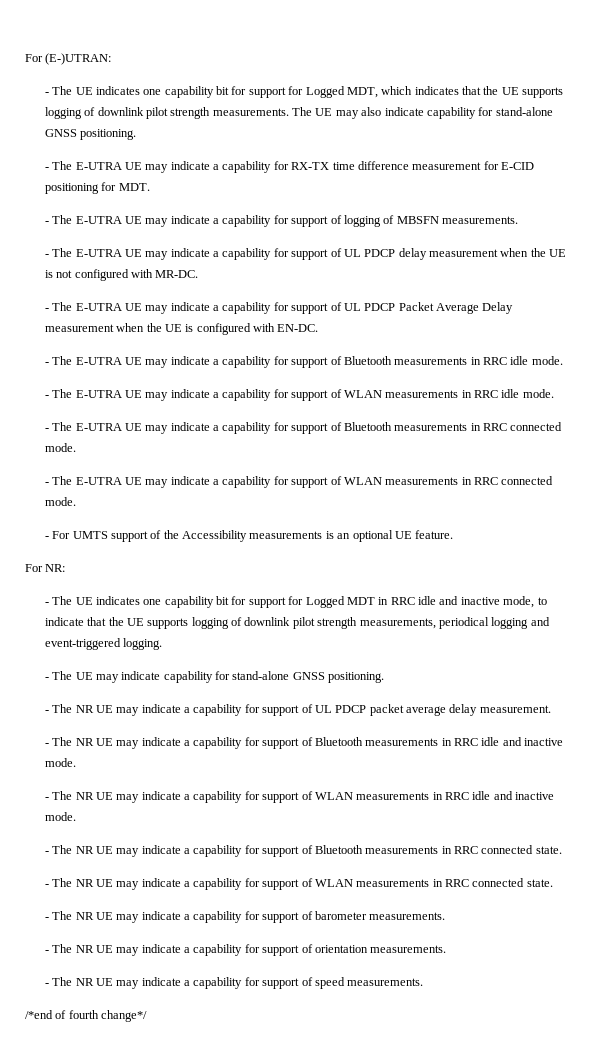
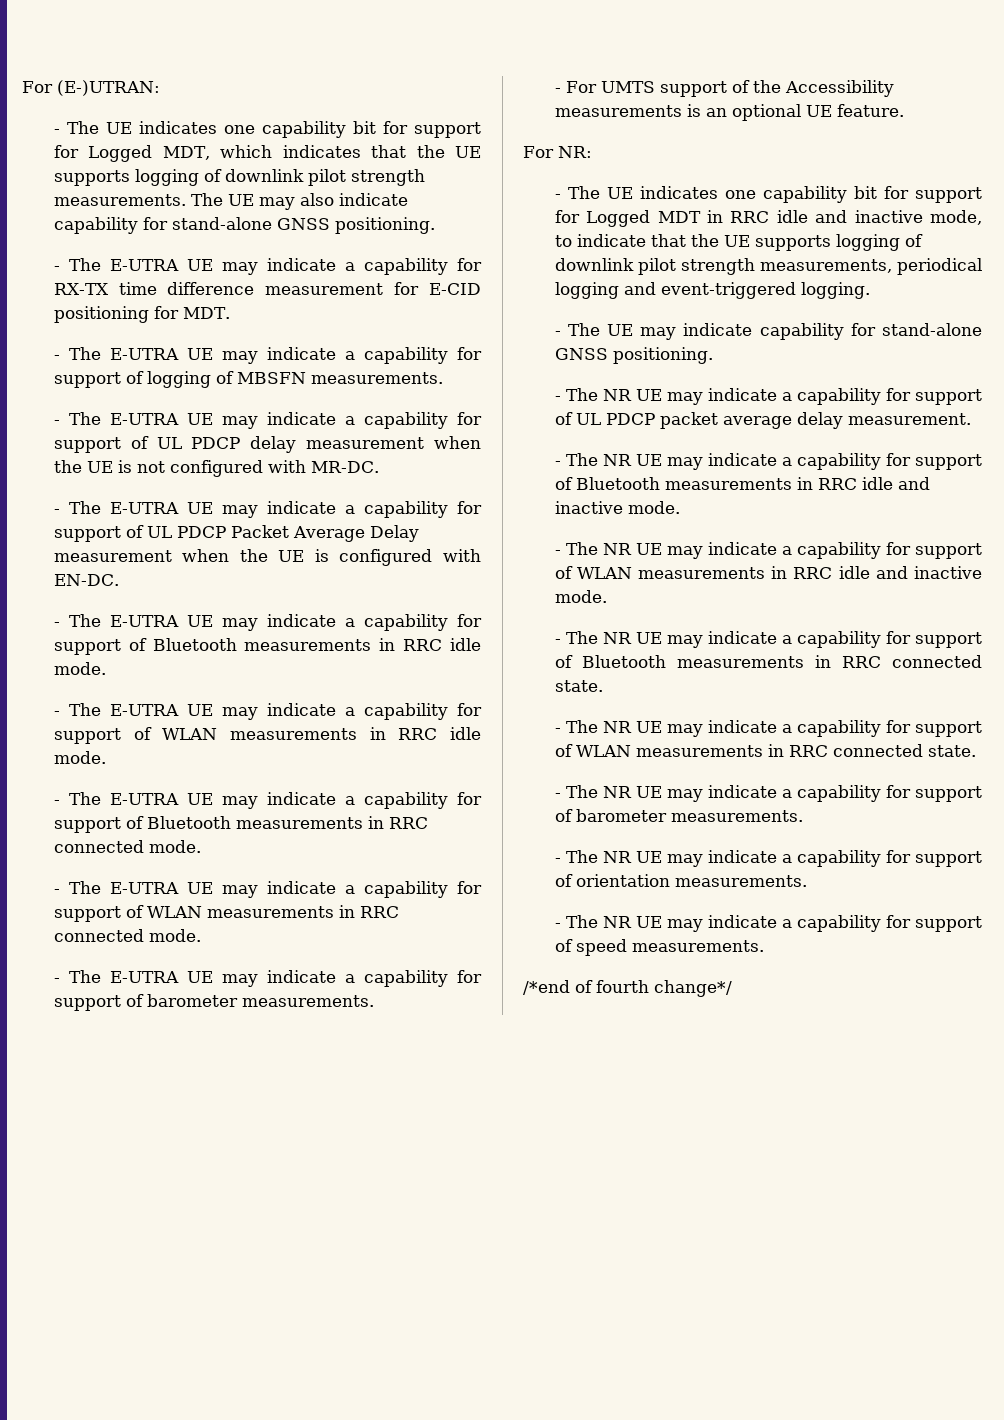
(76, 501) none -> [53,970,483,987] [53,994,374,1011] // - The E-UTRA UE may indicate a capability for support of barometer measurements.

